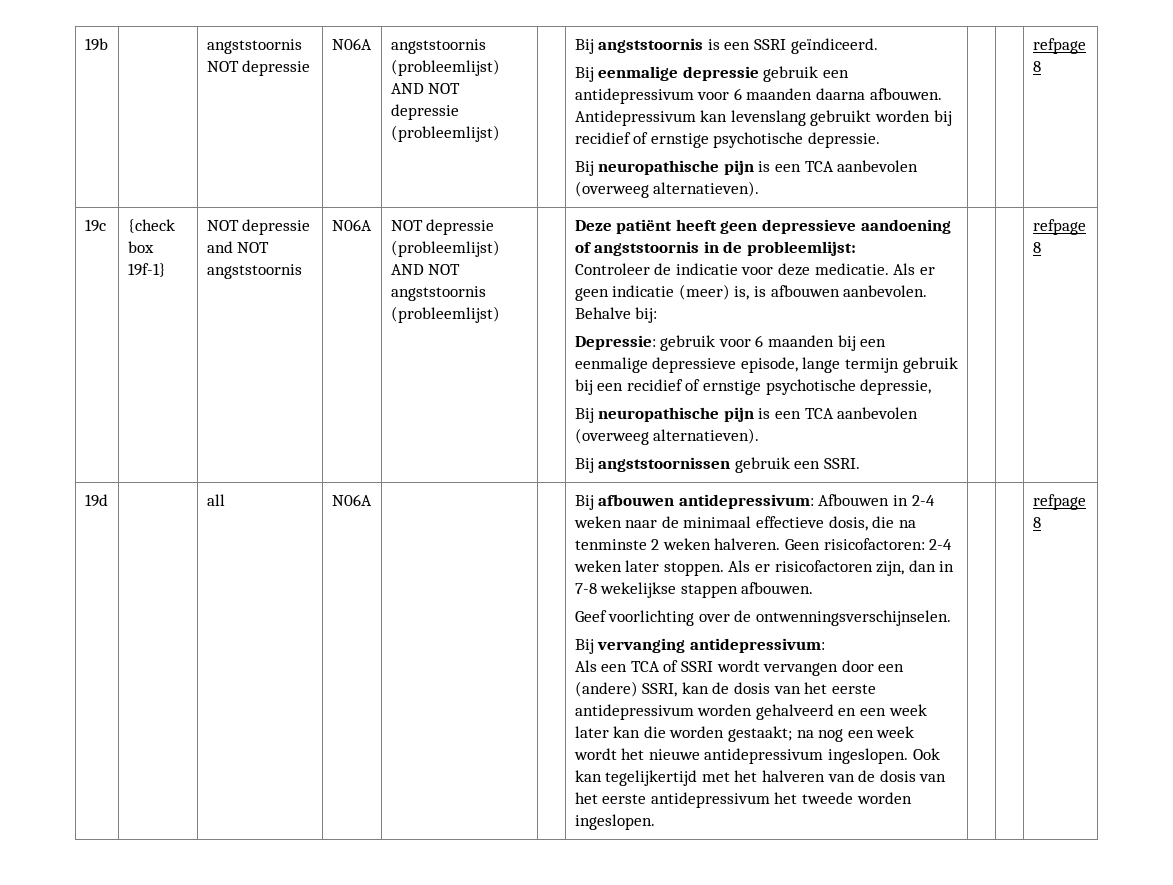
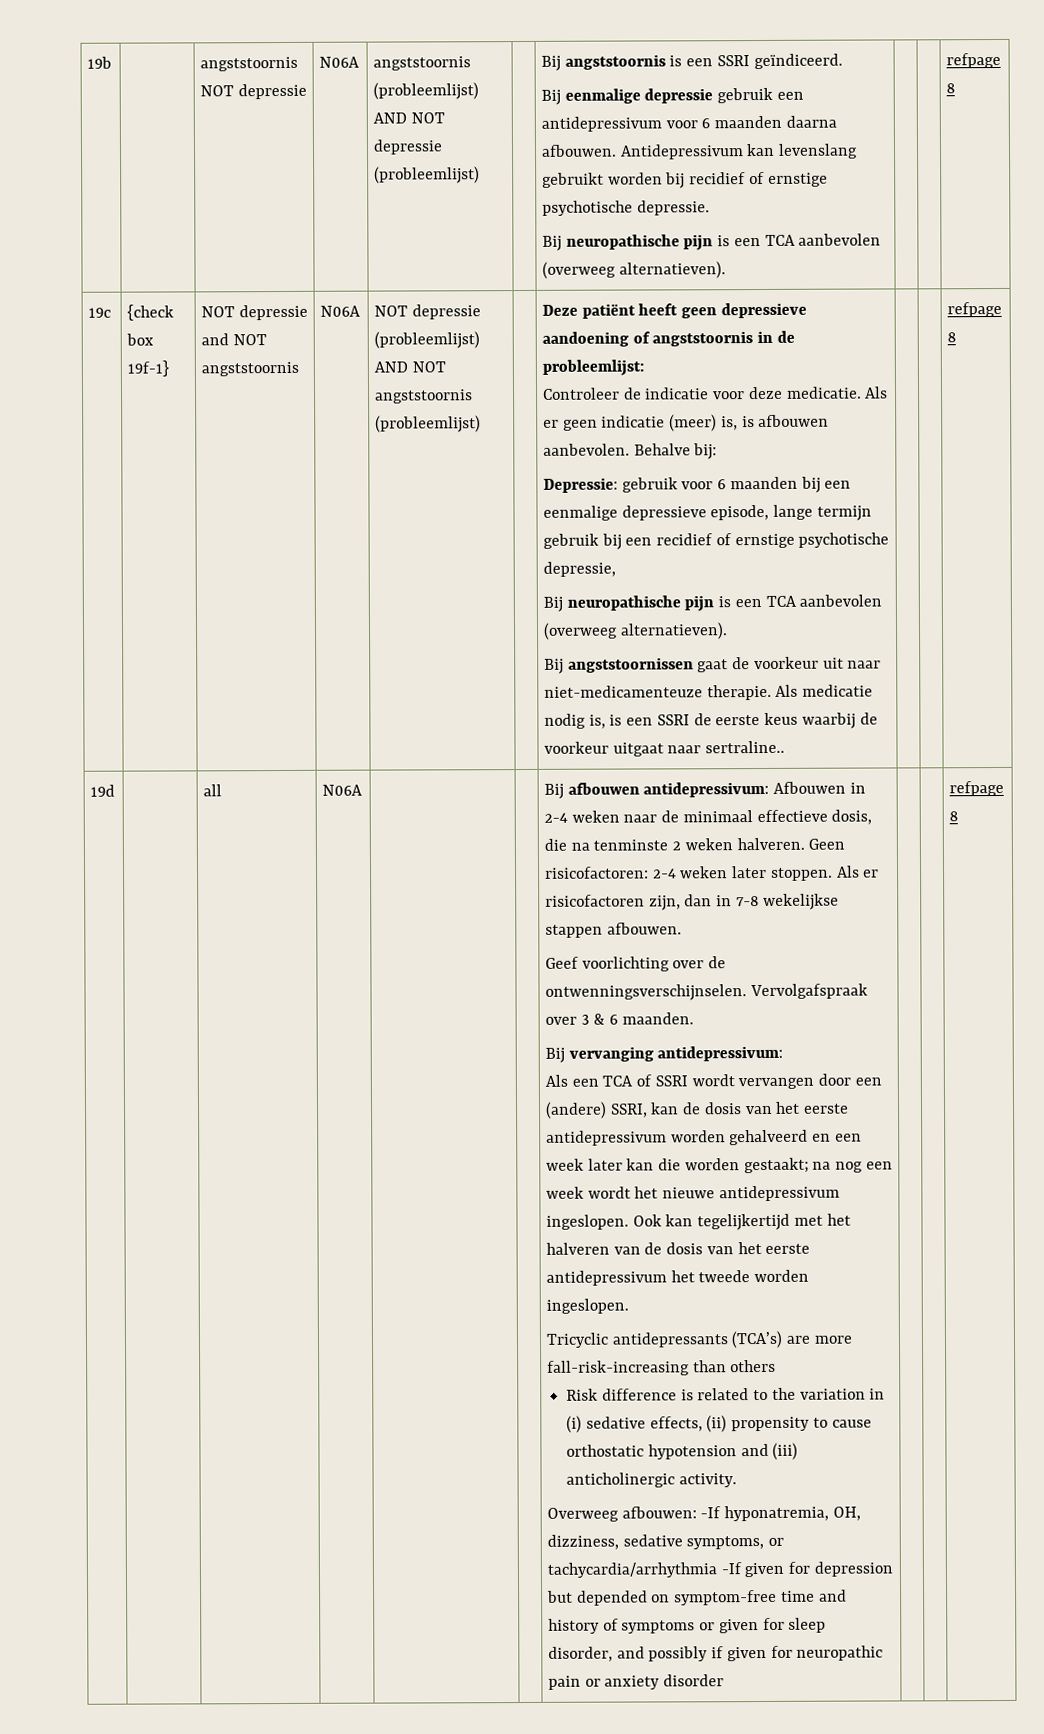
[734,457,860,473] gebruik een SSRI. -> [697,656,882,673] [544,684,874,701] [544,712,878,729] [544,740,786,757] gaat de voorkeur uit naar niet-medicamenteuze therapie. Als medicatie nodig is, is een SSRI de eerste keus waarbij de voorkeur uitgaat naar sertraline..
(951, 618) none -> [749,983,868,1000] [545,1012,694,1025] Vervolgafspraak over 3 & 6 maanden.
(655, 822) none -> [546,1330,852,1349] [547,1359,777,1376] [566,1387,886,1401] [566,1415,872,1433] [566,1442,799,1460] [566,1472,738,1488] [547,1505,861,1522] [547,1534,785,1550] [547,1561,893,1578] [547,1589,847,1606] [548,1617,827,1634] [548,1645,884,1662] [548,1674,725,1690] // Tricyclic antidepressants (TCA’s) are more fall-risk-increasing than others // Risk difference is related to the variation in (i) sedative effects, (ii) propensity to cause orthostatic hypotension and (iii) anticholinergic activity. // Overweeg afbouwen: -If hyponatremia, OH, dizziness, sedative symptoms, or tachycardia/arrhythmia -If given for depression but depended on symptom-free time and history of symptoms or given for sleep disorder, and possibly if given for neuropathic pain or anxiety disorder

